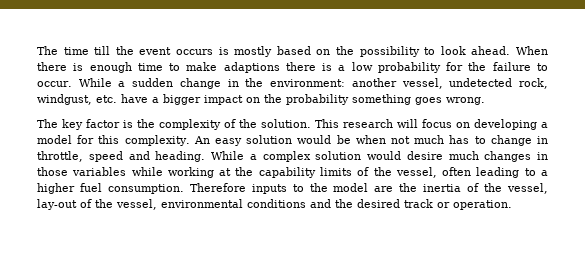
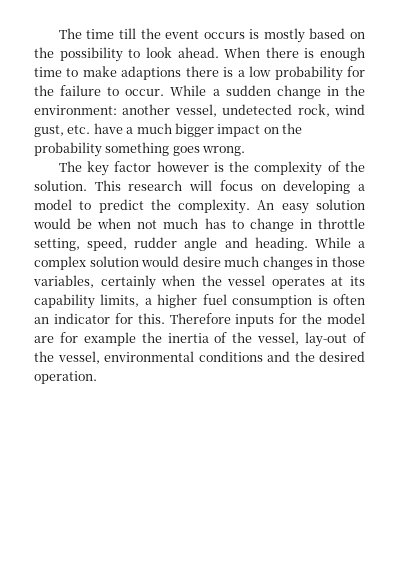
[37,94,92,105] windgust, -> [334,104,365,115] [34,125,64,137] wind gust,
(159, 100) none -> [136,123,172,134] much
(120, 123) none -> [156,161,209,172] however
[77,135,120,144] for this -> [79,199,171,213] to predict the
[37,151,123,162] throttle, speed -> [318,218,365,229] [34,237,218,251] throttle setting, speed, rudder angle
[72,167,548,178] [37,183,184,194] variables while working at the capability limits of the vessel, often leading to a higher fuel consumption. -> [33,275,365,290] [34,294,365,309] [34,313,165,324] variables, certainly when the vessel operates at its capability limits, a higher fuel consumption is often an indicator for this.
[292,184,304,192] to -> [279,313,298,324] for
(394, 189) none -> [59,332,136,346] for example
[404,199,450,208] track or -> (365, 356) none

